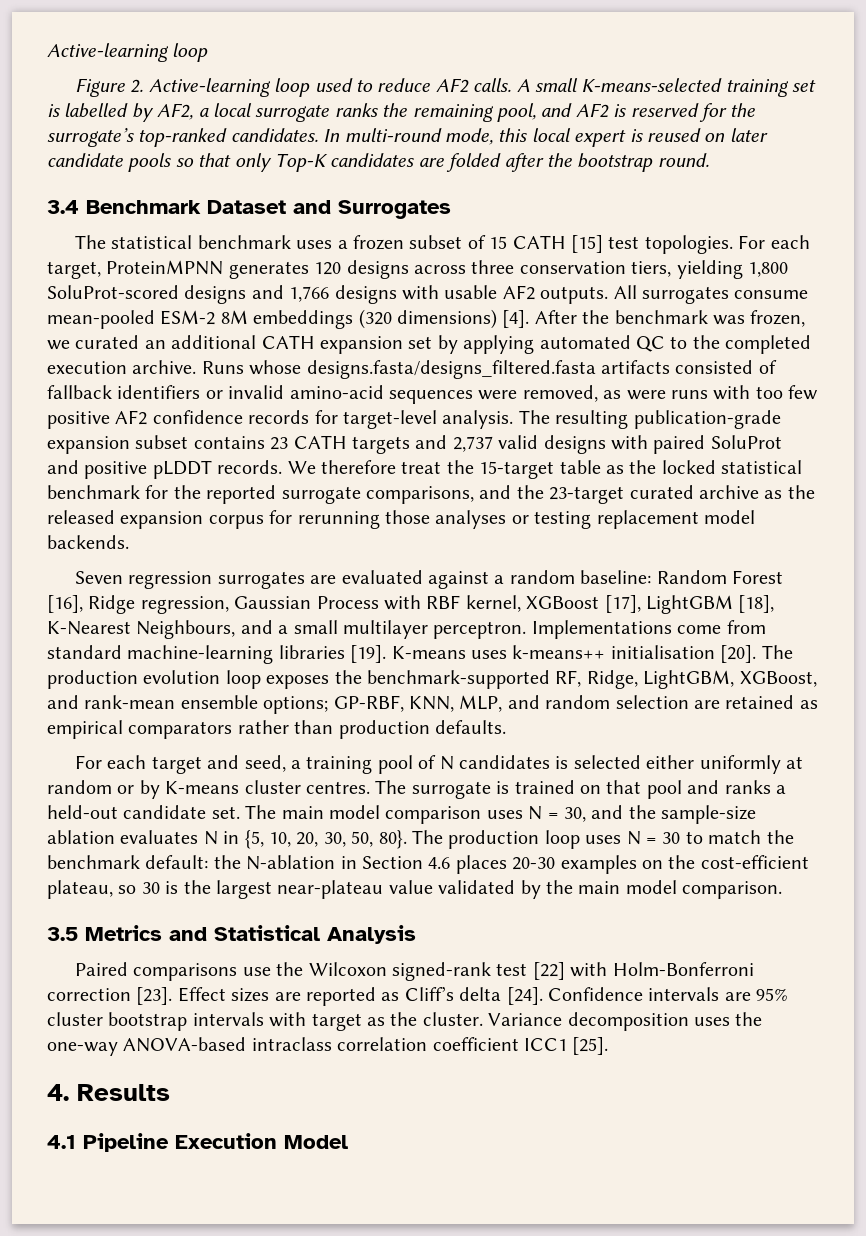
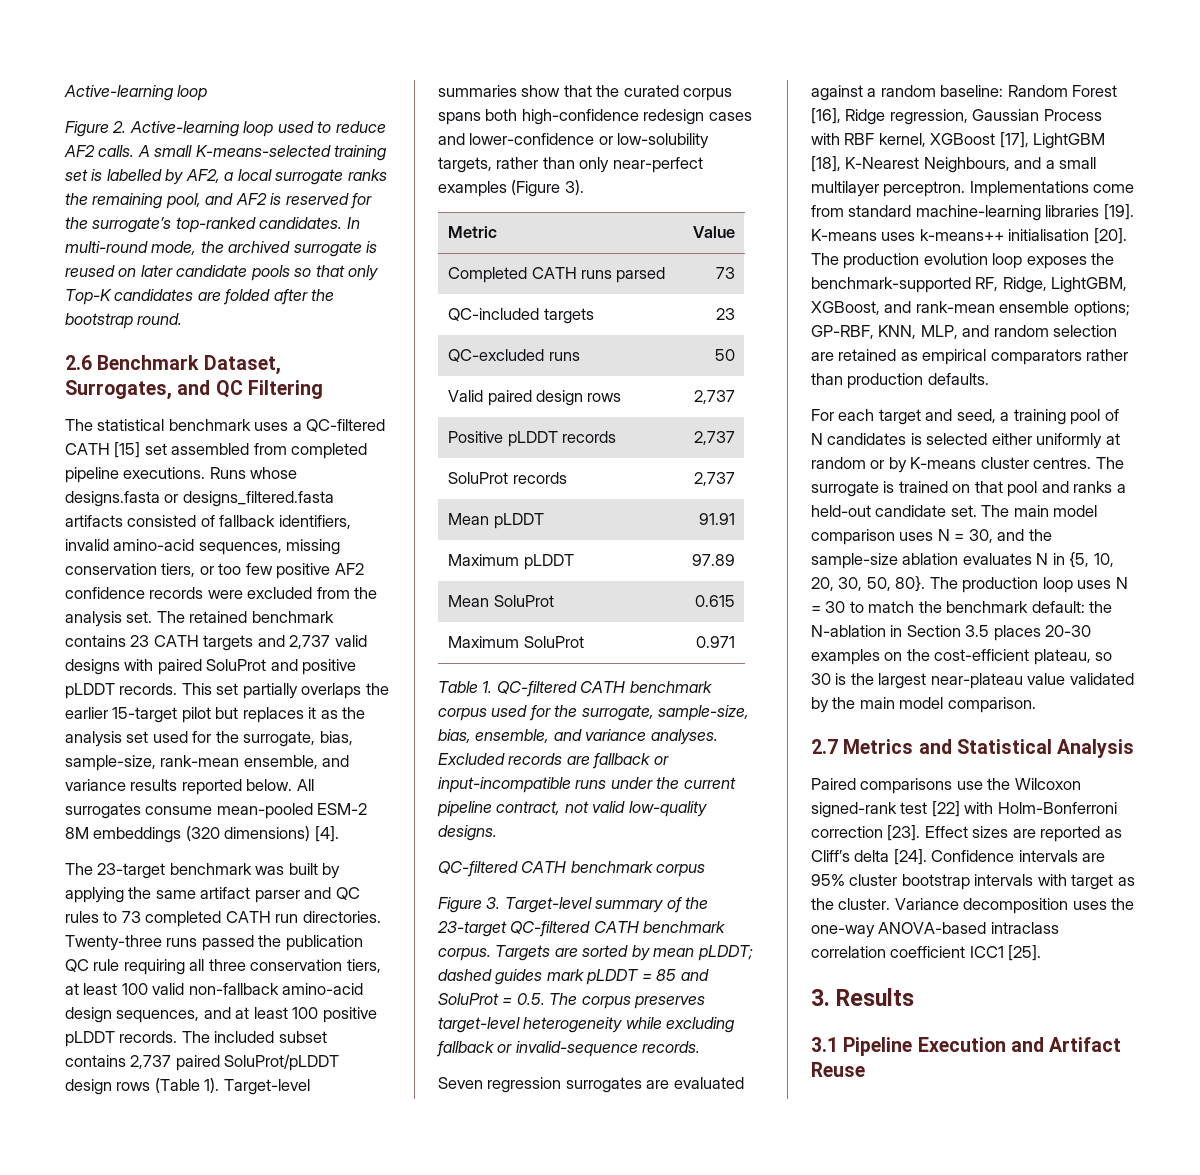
[498,128,627,147] this local expert -> [200,241,362,257] the archived surrogate
[47,200,451,219] 3.4 Benchmark Dataset and Surrogates -> [65,355,281,375] [65,380,323,400] 2.6 Benchmark Dataset, Surrogates, and QC Filtering
[353,235,810,254] [47,260,788,279] [47,285,809,304] [47,309,806,329] [47,335,812,354] [47,360,777,379] [47,385,751,404] frozen subset of 15 CATH [15] test topologies. For each target, ProteinMPNN generates 120 designs across three conservation tiers, yielding 1,800 SoluProt-scored designs and 1,766 designs with usable AF2 outputs. All surrogates consume mean-pooled ESM-2 8M embeddings (320 dimensions) [4]. After the benchmark was frozen, we curated an additional CATH expansion set by applying automated QC to the completed execution archive. Runs whose designs.fasta/designs_filtered.fasta artifacts consisted of fallback identifiers or invalid amino-acid sequences were removed, as were runs with -> [306,419,386,432] [65,442,368,459] [65,467,298,483] [65,491,334,507] [65,515,351,529] [65,539,341,555] [65,563,214,577] QC-filtered CATH [15] set assembled from completed pipeline executions. Runs whose designs.fasta or designs_filtered.fasta artifacts consisted of fallback identifiers, invalid amino-acid sequences, missing conservation tiers, or
[314,410,781,429] [47,435,189,454] for target-level analysis. The resulting publication-grade expansion subset -> [207,587,378,599] [65,611,334,627] were excluded from the analysis set. The retained benchmark
[287,460,803,479] [47,485,815,504] [47,510,755,529] [47,535,129,549] We therefore treat the 15-target table as the locked statistical benchmark for the reported surrogate comparisons, and the 23-target curated archive as the released expansion corpus for rerunning those analyses or testing replacement model backends. -> [181,683,389,699] [65,707,366,723] [65,731,353,747] [65,755,350,771] [65,779,314,795] [65,803,368,819] [65,826,339,843] [65,863,341,879] [65,887,360,903] [65,911,381,927] [65,935,363,951] [65,959,381,975] [65,983,364,995] [65,1007,377,1023] [65,1031,327,1047] [65,1054,340,1071] [65,1078,310,1095] [438,85,733,101] [438,109,752,125] [438,133,710,149] [438,157,703,173] [438,180,584,197] [448,226,498,238] [692,226,735,238] [448,267,666,283] [715,267,735,279] [448,308,594,324] [715,308,735,320] [448,349,580,362] [714,349,735,361] [448,390,622,406] [693,390,735,404] [448,431,616,447] [693,431,735,445] [448,472,567,484] [693,472,735,486] [448,513,544,529] [698,513,735,525] [448,554,574,570] [691,554,735,566] [448,595,554,607] [694,595,735,607] [448,636,584,648] [695,636,735,648] [438,681,712,697] [438,705,750,721] [438,729,718,745] [438,753,669,769] [438,777,736,793] [437,801,707,817] [438,825,497,841] [438,861,706,877] [438,897,709,913] [437,921,726,937] [438,945,753,961] [438,969,709,985] [438,993,706,1009] [438,1017,735,1033] [436,1041,701,1057] This set partially overlaps the earlier 15-target pilot but replaces it as the analysis set used for the surrogate, bias, sample-size, rank-mean ensemble, and variance results reported below. All surrogates consume mean-pooled ESM-2 8M embeddings (320 dimensions) [4]. // The 23-target benchmark was built by applying the same artifact parser and QC rules to 73 completed CATH run directories. Twenty-three runs passed the publication QC rule requiring all three conservation tiers, at least 100 valid non-fallback amino-acid design sequences, and at least 100 positive pLDDT records. The included subset contains 2,737 paired SoluProt/pLDDT design rows (Table 1). Target-level summaries show that the curated corpus spans both high-confidence redesign cases and lower-confidence or low-solubility targets, rather than only near-perfect examples (Figure 3). // Metric | Value // Completed CATH runs parsed | 73 // QC-included targets | 23 // QC-excluded runs | 50 // Valid paired design rows | 2,737 // Positive pLDDT records | 2,737 // SoluProt records | 2,737 // Mean pLDDT | 91.91 // Maximum pLDDT | 97.89 // Mean SoluProt | 0.615 // Maximum SoluProt | 0.971 // Table 1. QC-filtered CATH benchmark corpus used for the surrogate, sample-size, bias, ensemble, and variance analyses. Excluded records are fallback or input-incompatible runs under the current pipeline contract, not valid low-quality designs. // QC-filtered CATH benchmark corpus // Figure 3. Target-level summary of the 23-target QC-filtered CATH benchmark corpus. Targets are sorted by mean pLDDT; dashed guides mark pLDDT = 85 and SoluProt = 0.5. The corpus preserves target-level heterogeneity while excluding fallback or invalid-sequence records.
[428,857,451,869] 4.6 -> [965,625,990,637] 3.5
[47,927,78,941] 3.5 -> [811,739,838,754] 2.7
[47,1084,69,1101] 4. -> [811,989,830,1006] 3.
[47,1135,76,1149] 4.1 -> [811,1037,838,1052] 3.1
[284,1135,348,1149] Model -> [1010,1037,1122,1052] [811,1062,865,1077] and Artifact Reuse

